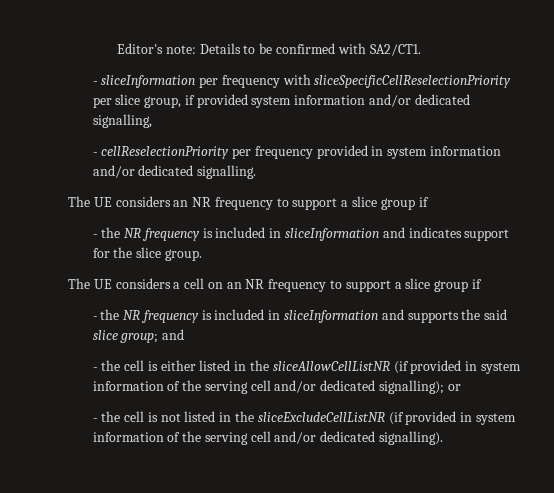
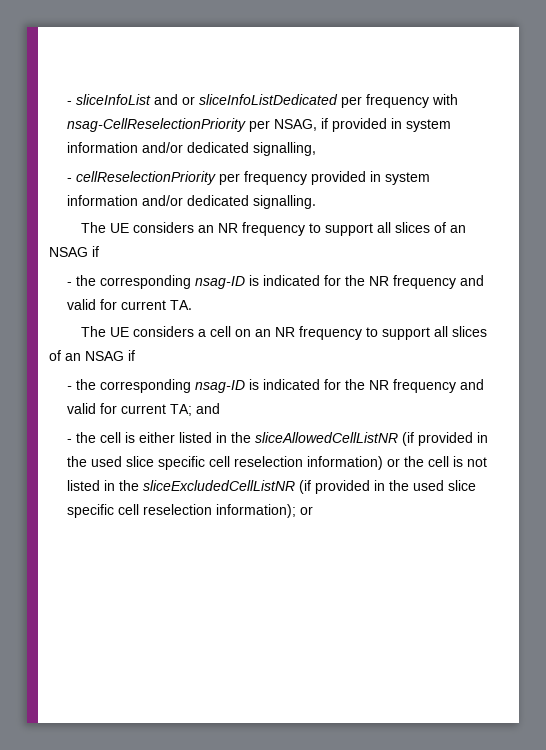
[117,43,421,56] [92,74,512,88] [92,94,182,108] Editor's note: Details to be confirmed with SA2/CT1. // - sliceInformation per frequency with sliceSpecificCellReselectionPriority per slice group, -> [67,94,459,108] [67,118,318,132] - sliceInfoList and or sliceInfoListDedicated per frequency with nsag-CellReselectionPriority per NSAG,
(248, 101) none -> [391,118,403,129] in
[341,196,429,210] [92,227,510,241] [92,247,202,261] a slice group if // - the NR frequency is included in sliceInformation and indicates support for the slice group. -> [377,222,467,233] [49,246,99,257] [67,275,485,289] [67,299,193,310] all slices of an NSAG if // - the corresponding nsag-ID is indicated for the NR frequency and valid for current TA.
[394,278,482,292] [92,309,508,323] [92,330,159,343] a slice group if // - the NR frequency is included in sliceInformation and supports the said slice group; -> [434,326,488,337] [49,350,135,361] [67,379,485,393] [67,403,193,416] all slices of an NSAG if // - the corresponding nsag-ID is indicated for the NR frequency and valid for current TA;
[272,360,521,374] [92,380,461,394] [92,418,98,422] sliceAllowCellListNR (if provided in system information of the serving cell and/or dedicated signalling); or // - -> [255,432,489,446] [67,456,401,470] sliceAllowedCellListNR (if provided in the used slice specific cell reselection information) or
[257,411,516,425] [92,431,443,445] sliceExcludeCellListNR (if provided in system information of the serving cell and/or dedicated signalling). -> [143,480,477,494] [67,504,314,518] sliceExcludedCellListNR (if provided in the used slice specific cell reselection information); or

